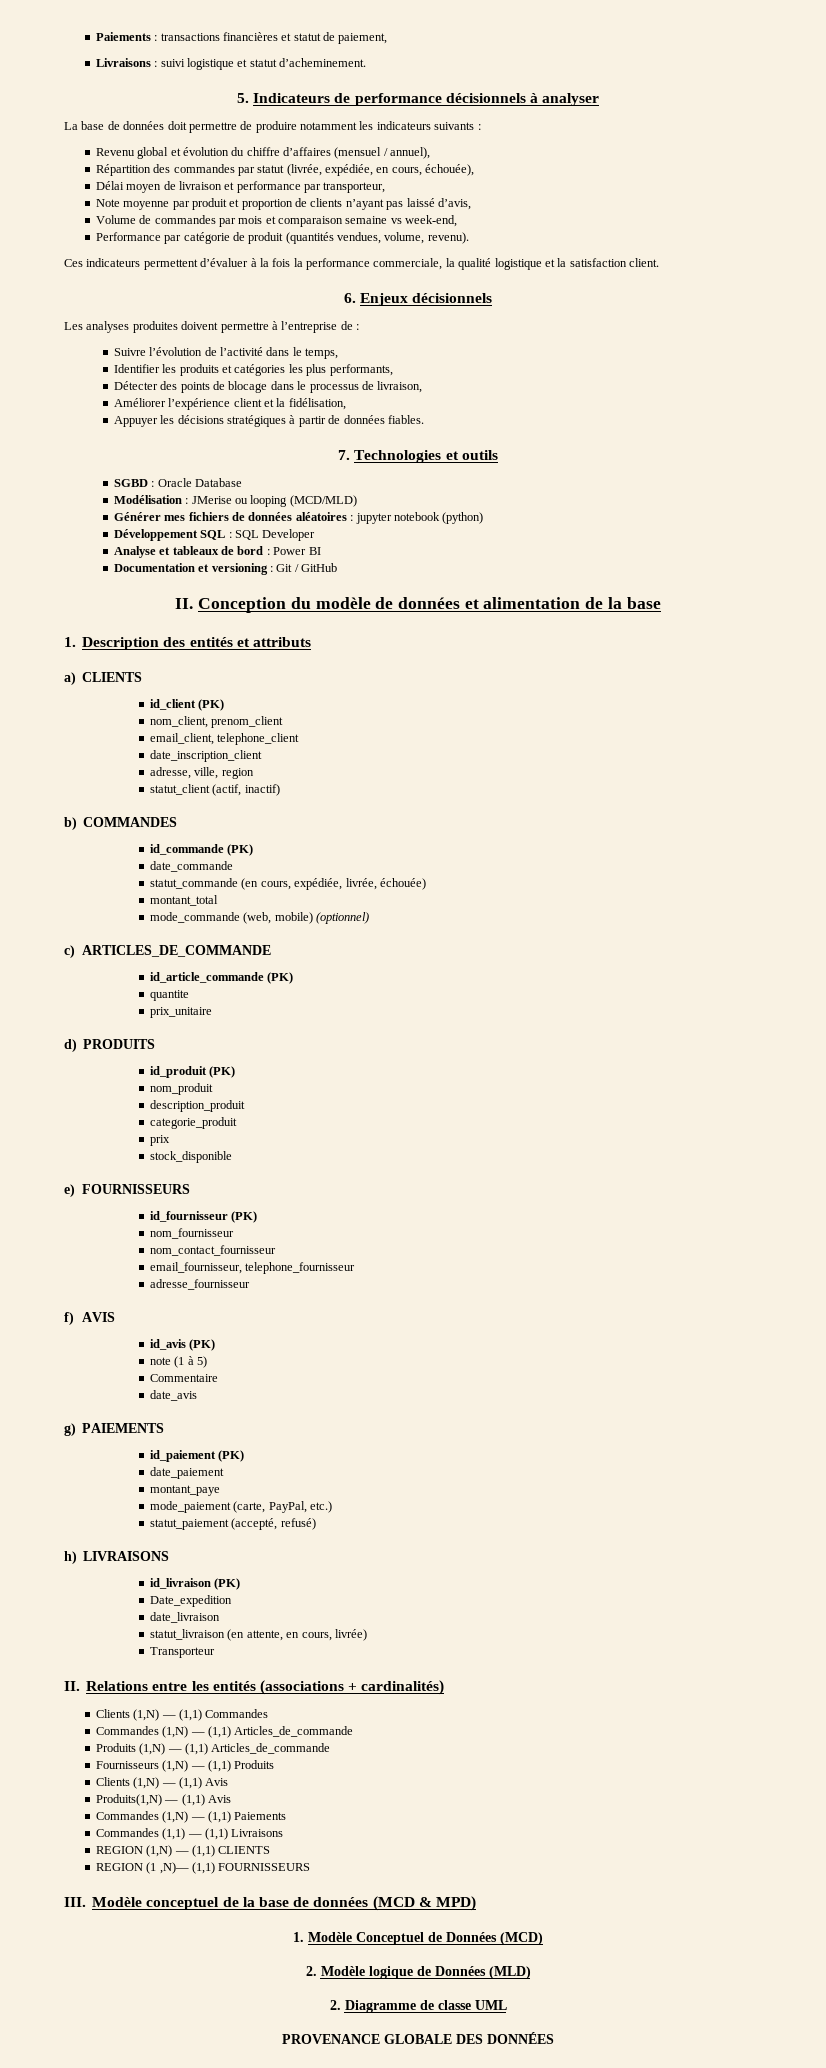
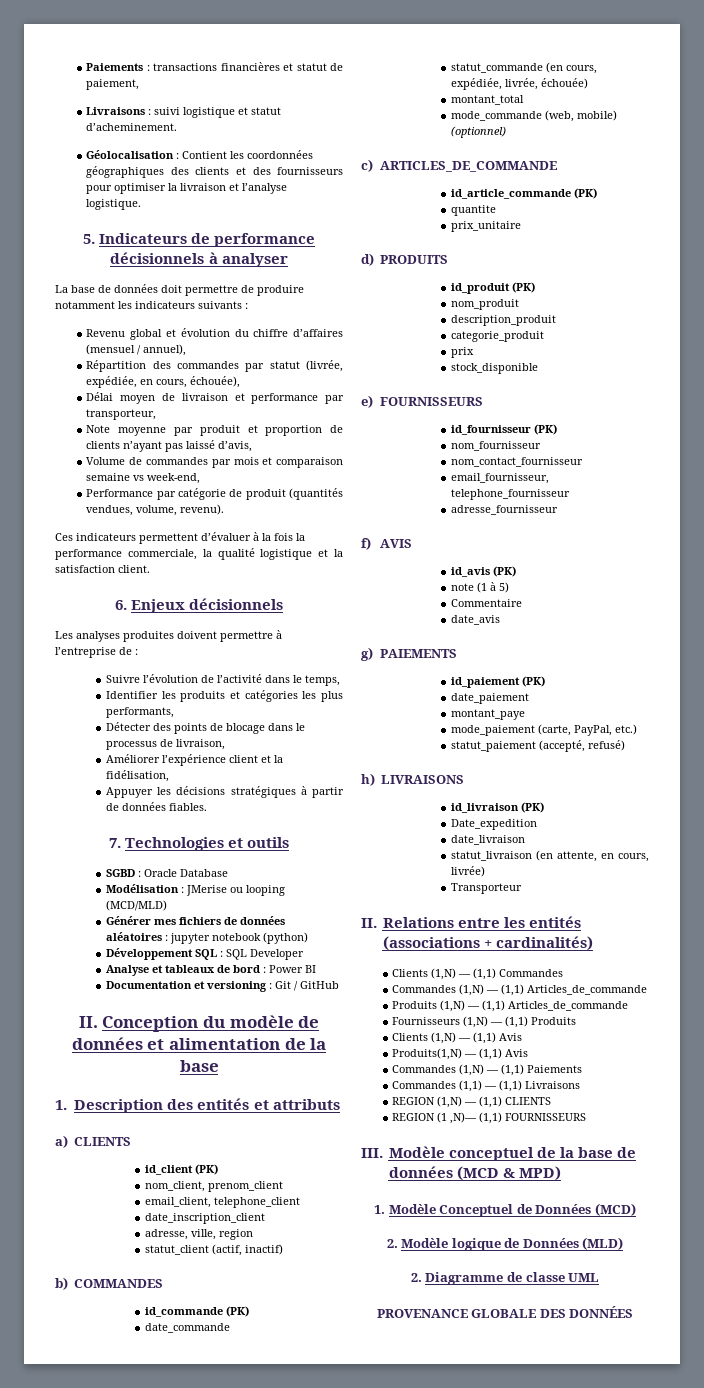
(367, 62) none -> [86,150,314,159] [86,166,344,178] [86,183,288,194] [86,199,142,210] // Géolocalisation : Contient les coordonnées géographiques des clients et des fournisseurs pour optimiser la livraison et l’analyse logistique.

